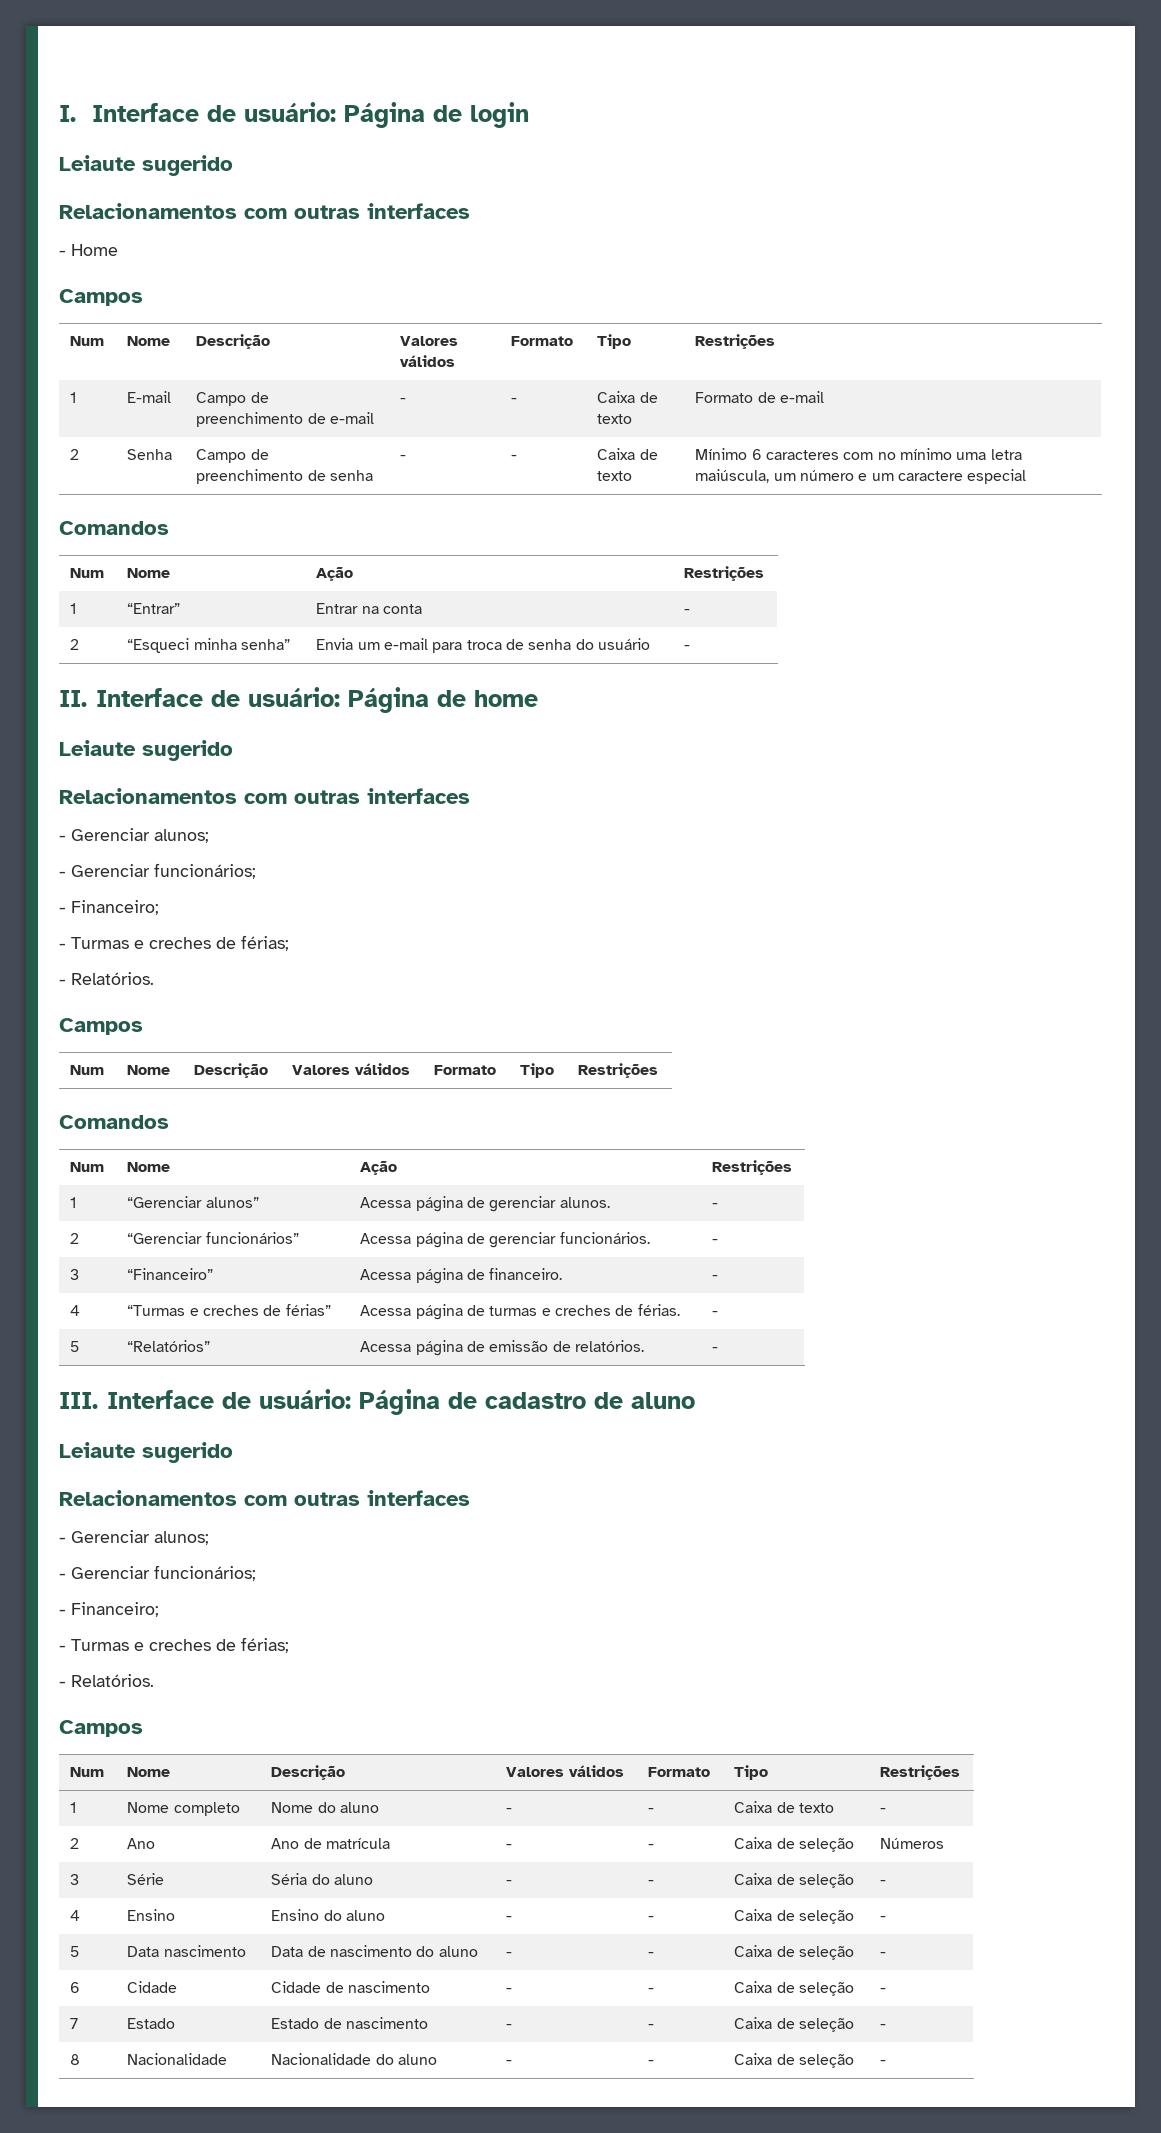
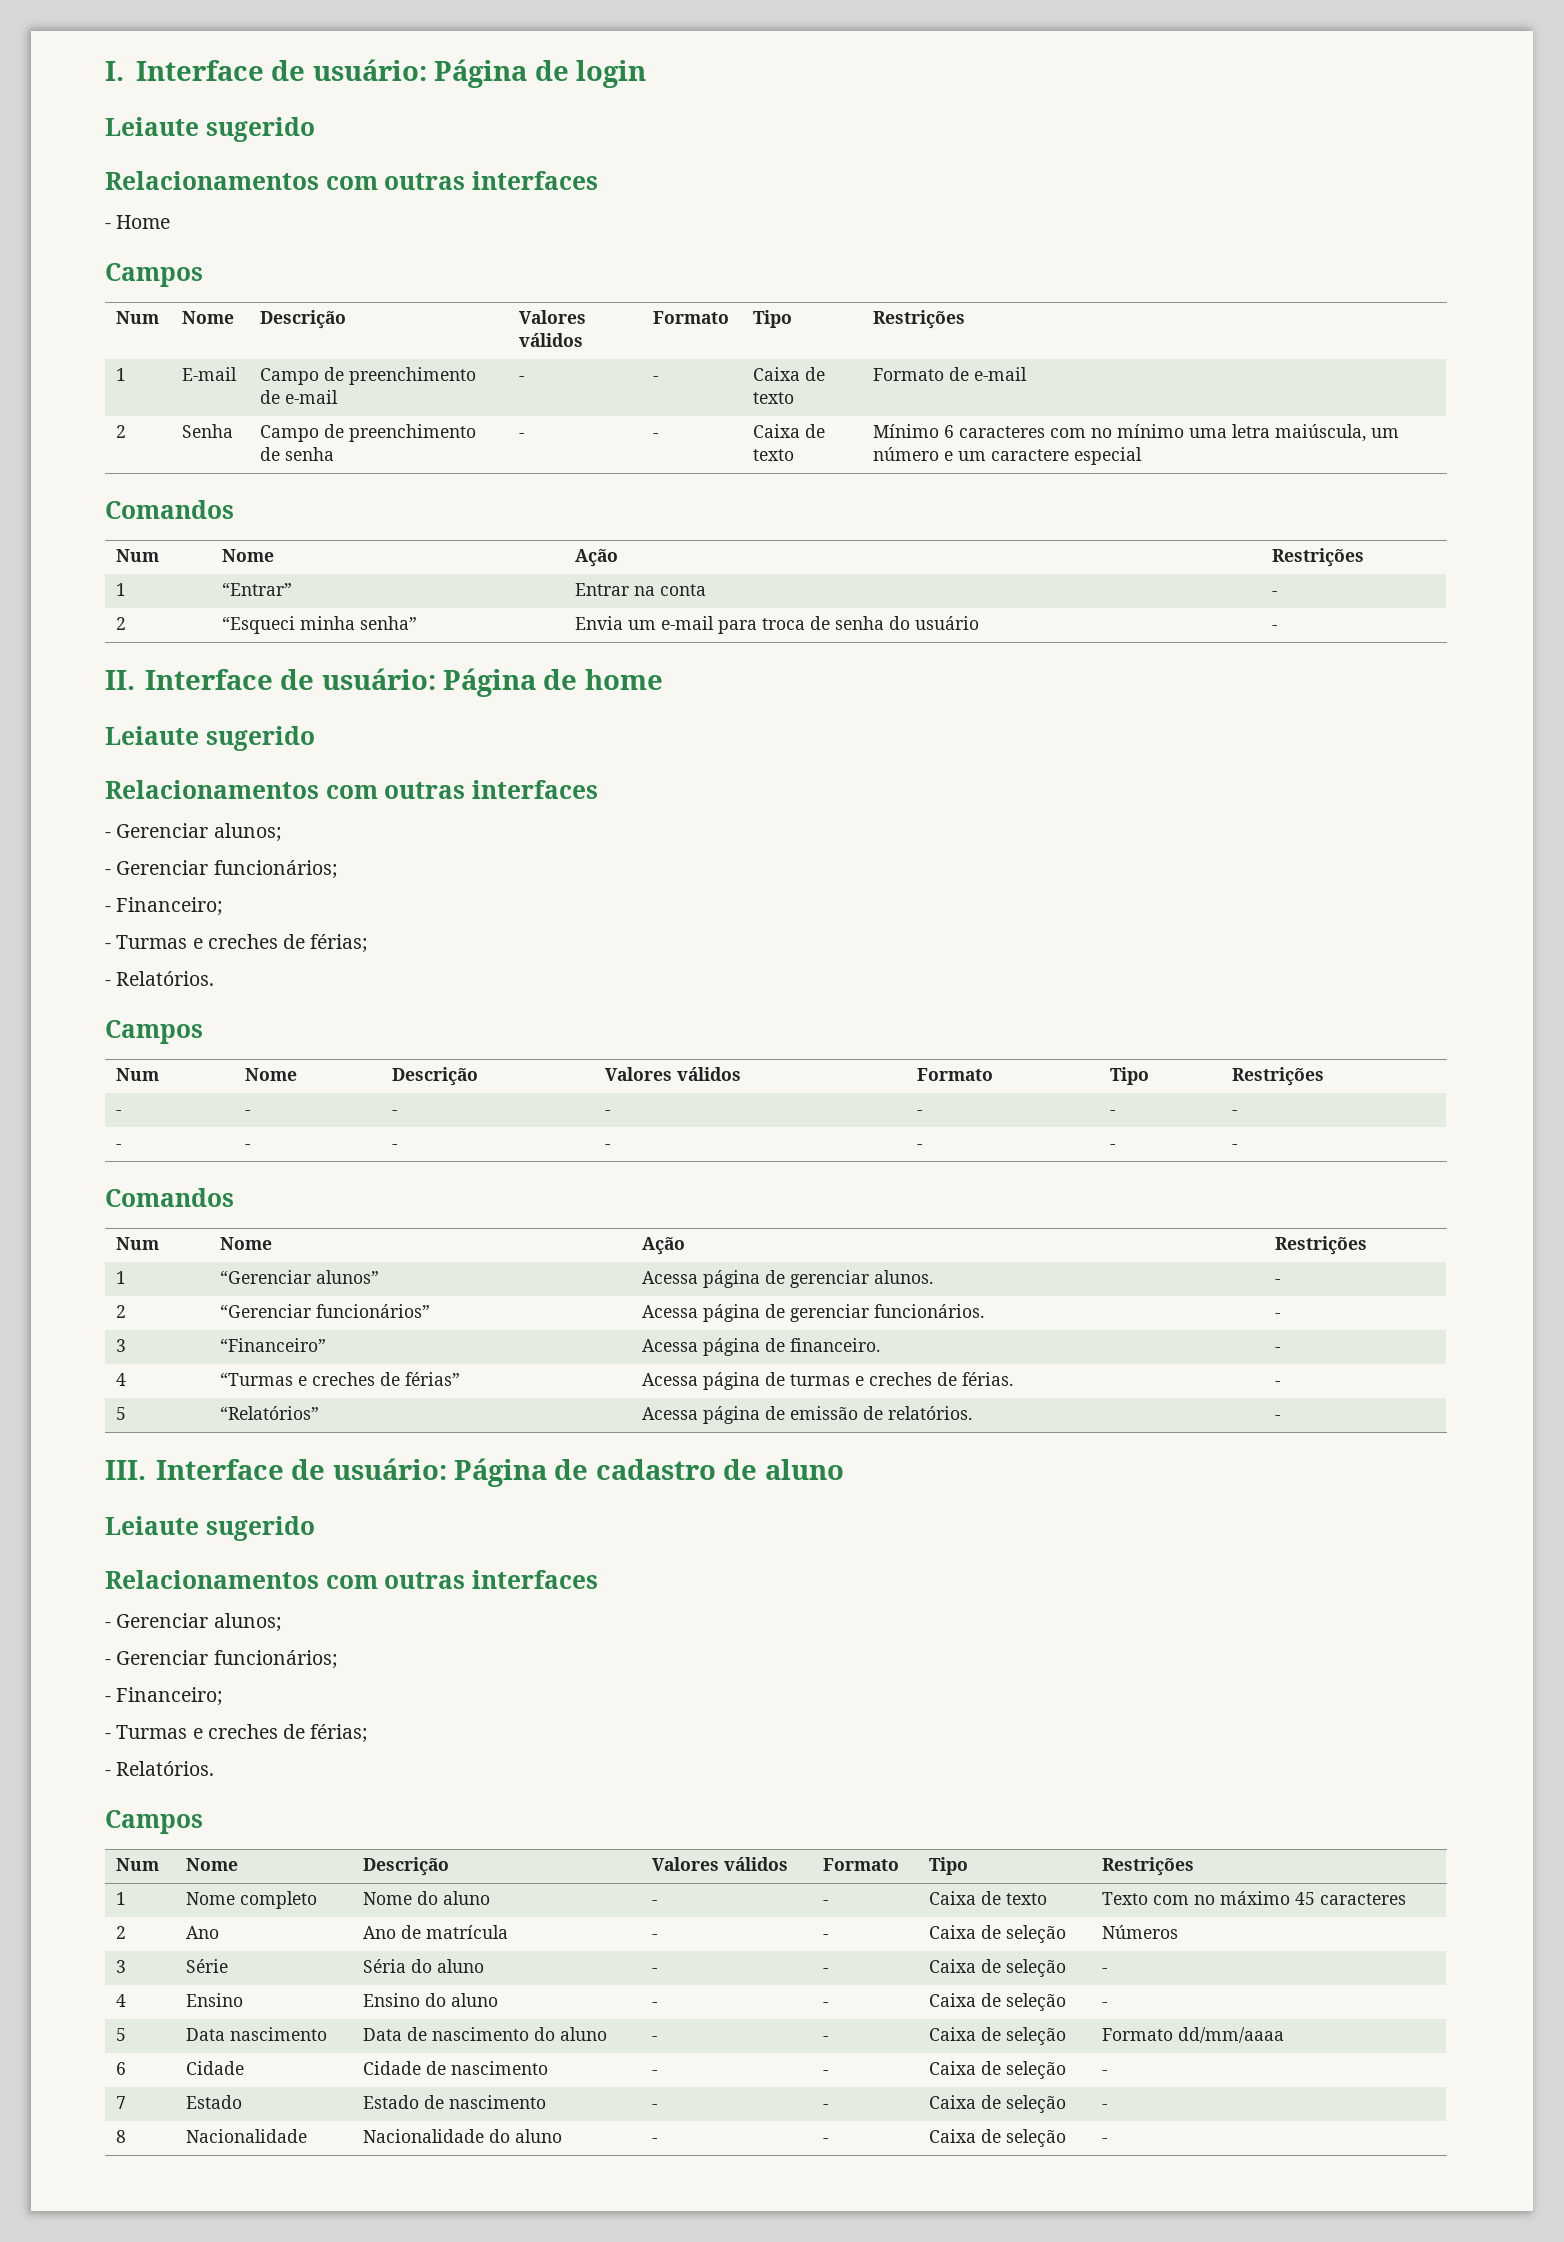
(659, 1070) none -> [116,1110,122,1115] [245,1110,251,1115] [392,1110,398,1115] [605,1110,611,1115] [917,1110,923,1115] [1110,1110,1116,1115] [1232,1110,1238,1115] [116,1144,122,1149] [245,1144,251,1149] [392,1144,398,1149] [605,1144,611,1149] [917,1144,923,1149] [1110,1144,1116,1149] [1232,1144,1238,1149] // - | - | - | - | - | - | - // - | - | - | - | - | - | -
[880,1808,887,1813] - -> [1102,1891,1407,1905] Texto com no máximo 45 caracteres
[880,1952,887,1957] - -> [1102,2027,1285,2043] Formato dd/mm/aaaa

